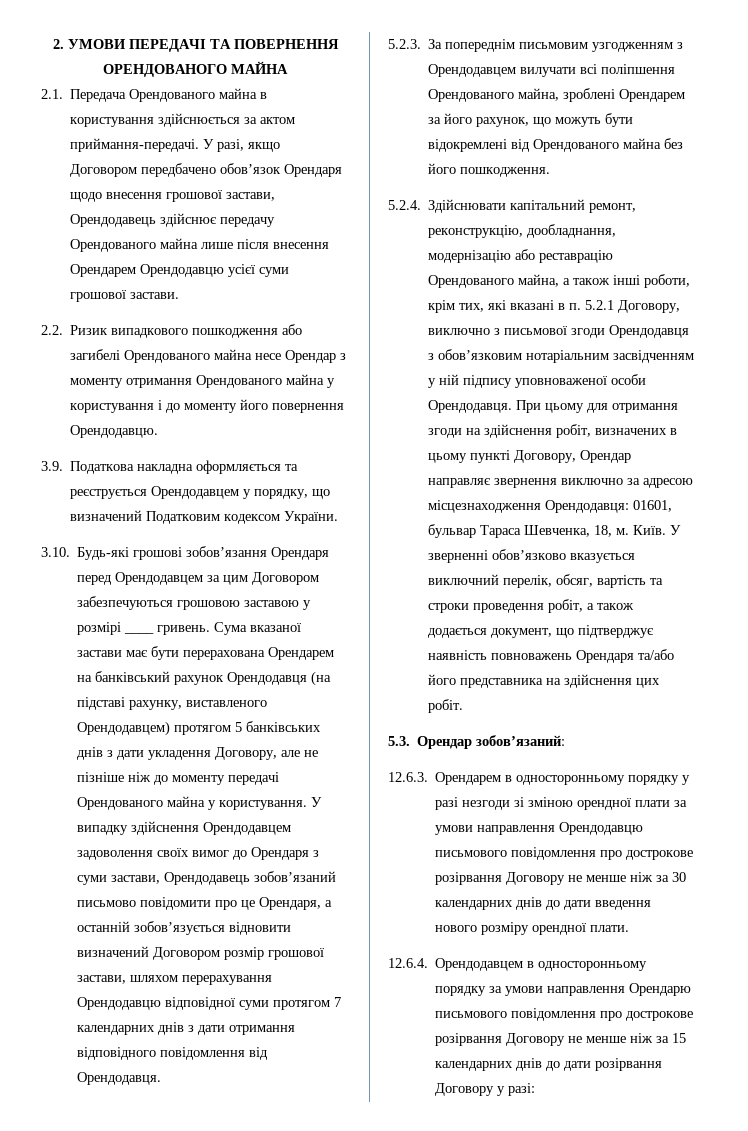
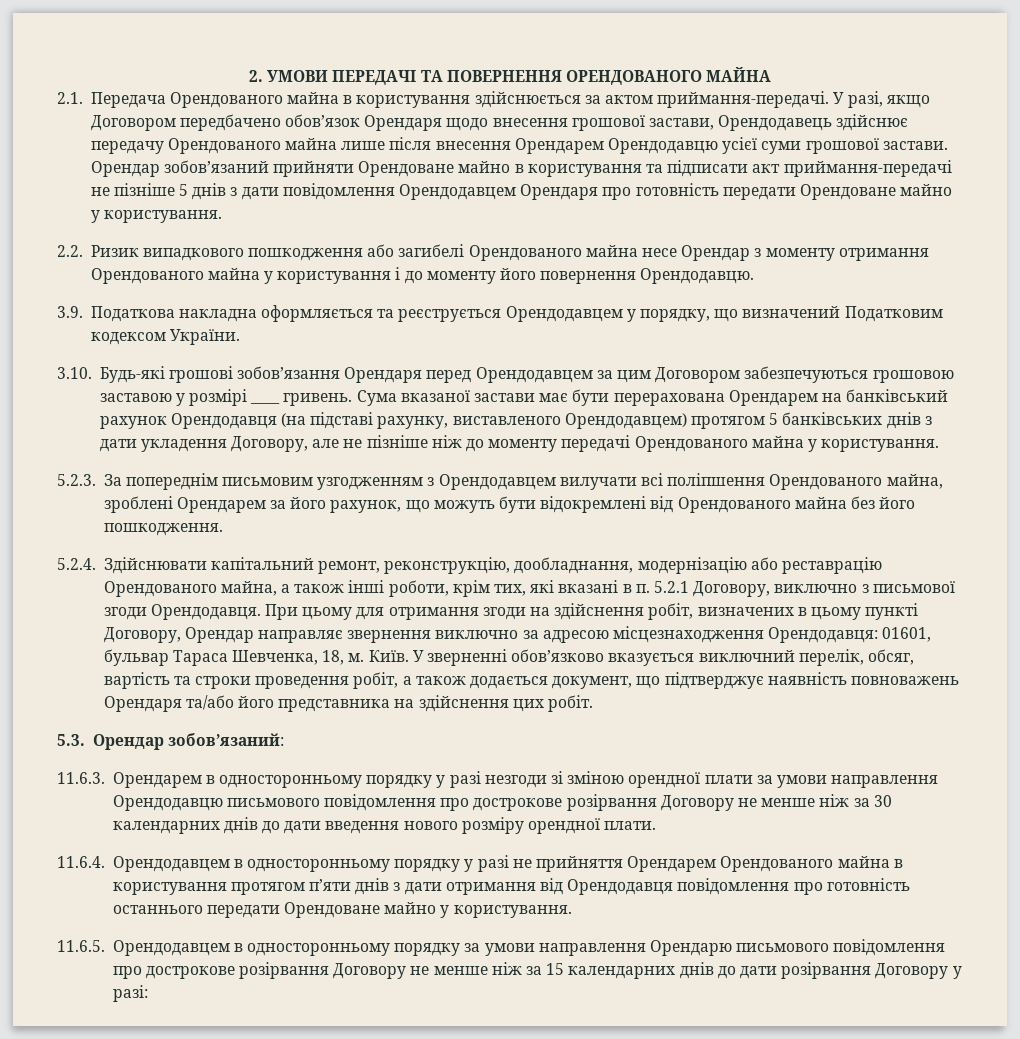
(180, 295) none -> [90,160,952,177] [90,183,953,200] [90,210,222,223] Орендар зобов’язаний прийняти Орендоване майно в користування та підписати акт приймання-передачі не пізніше 5 днів з дати повідомлення Орендодавцем Орендаря про готовність передати Орендоване майно у користування.
[311,797,323,807] [77,821,292,835] [77,847,320,860] [77,871,337,885] [77,897,333,910] [77,921,292,935] [77,946,325,960] [77,975,273,985] [77,997,342,1010] [77,1022,296,1035] [77,1047,269,1060] [77,1072,162,1085] У випадку здійснення Орендодавцем задоволення своїх вимог до Орендаря з суми застави, Орендодавець зобов’язаний письмово повідомити про це Орендаря, а останній зобов’язується відновити визначений Договором розмір грошової застави, шляхом перерахування Орендодавцю відповідної суми протягом 7 календарних днів з дати отримання відповідного повідомлення від Орендодавця. -> (940, 445) none
[609,325,690,338] [428,349,695,363] [428,374,647,388] Орендодавця з обов’язковим нотаріальним засвідченням у ній підпису уповноваженої особи -> (147, 613) none
[388,772,428,782] 12.6.3. -> [57,772,105,784] 11.6.3.
[388,958,648,971] [435,986,487,996] 12.6.4. Орендодавцем в односторонньому порядку -> [57,855,903,872] [112,878,910,895] [112,902,572,918] [57,940,461,956] 11.6.4. Орендодавцем в односторонньому порядку у разі не прийняття Орендарем Орендованого майна в користування протягом п’яти днів з дати отримання від Орендодавця повідомлення про готовність останнього передати Орендоване майно у користування. // 11.6.5. Орендодавцем в односторонньому порядку

